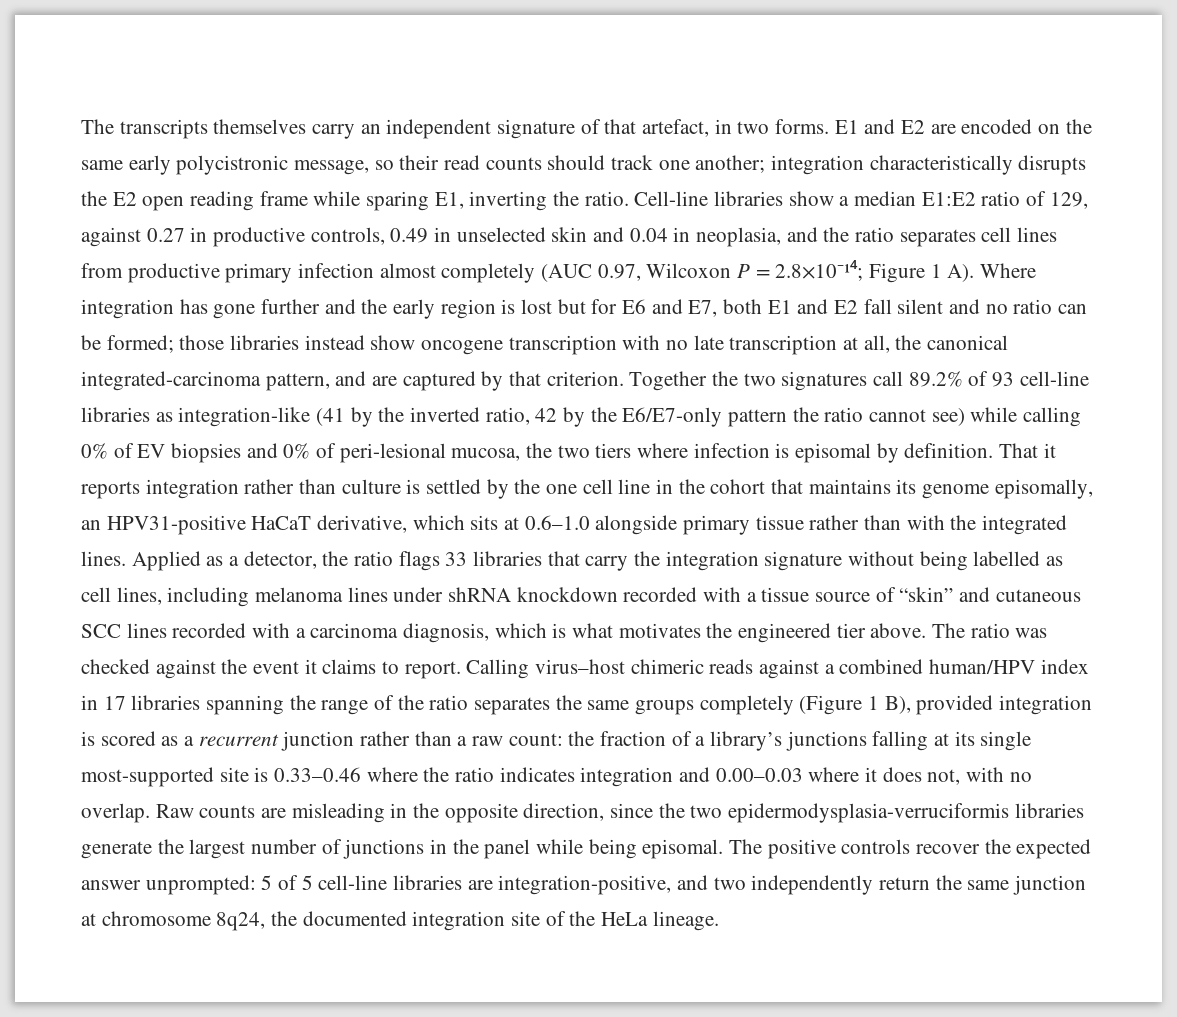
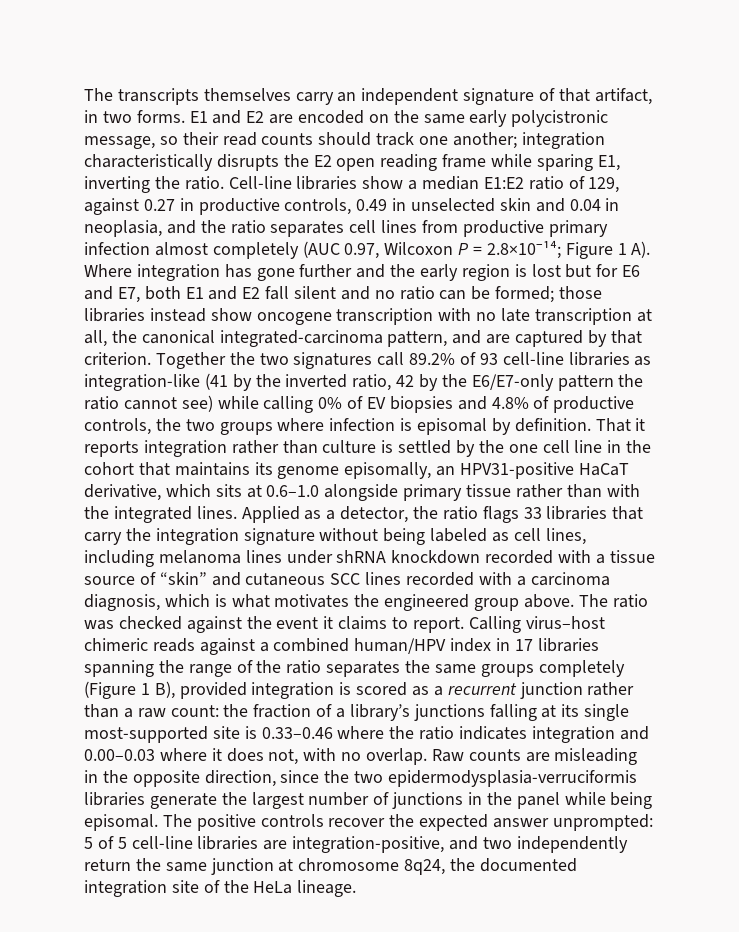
[642,119,710,137] artefact, -> [594,88,652,105] artifact,
[283,443,632,463] 0% of peri-lesional mucosa, the two tiers -> [491,396,635,413] [84,418,273,435] 4.8% of productive controls, the two groups
[973,551,1041,566] labelled -> [430,528,488,542] labeled
[836,623,866,638] tier -> [474,598,520,611] group

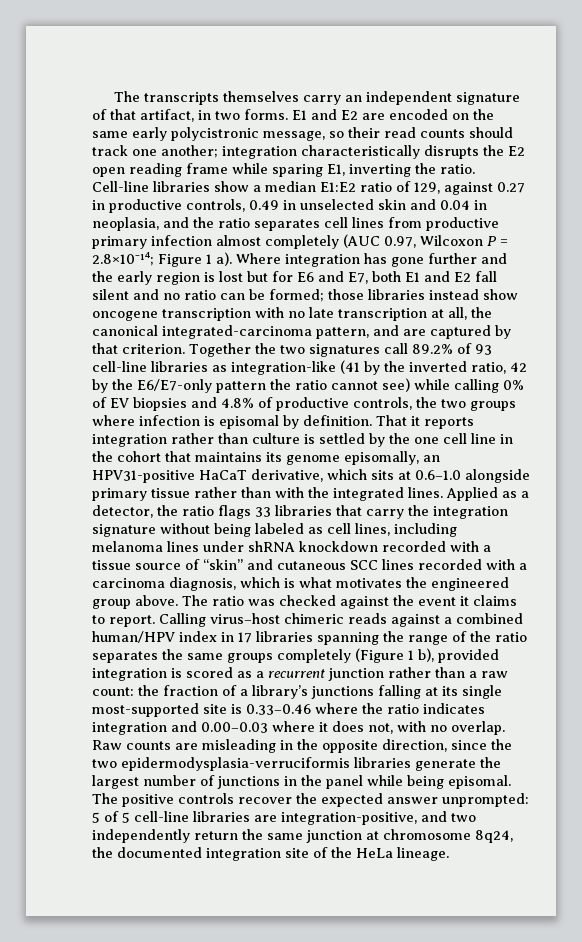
[631,241,651,258] A). -> [216,252,232,266] a).
[154,681,175,699] B), -> [418,648,434,662] b),

